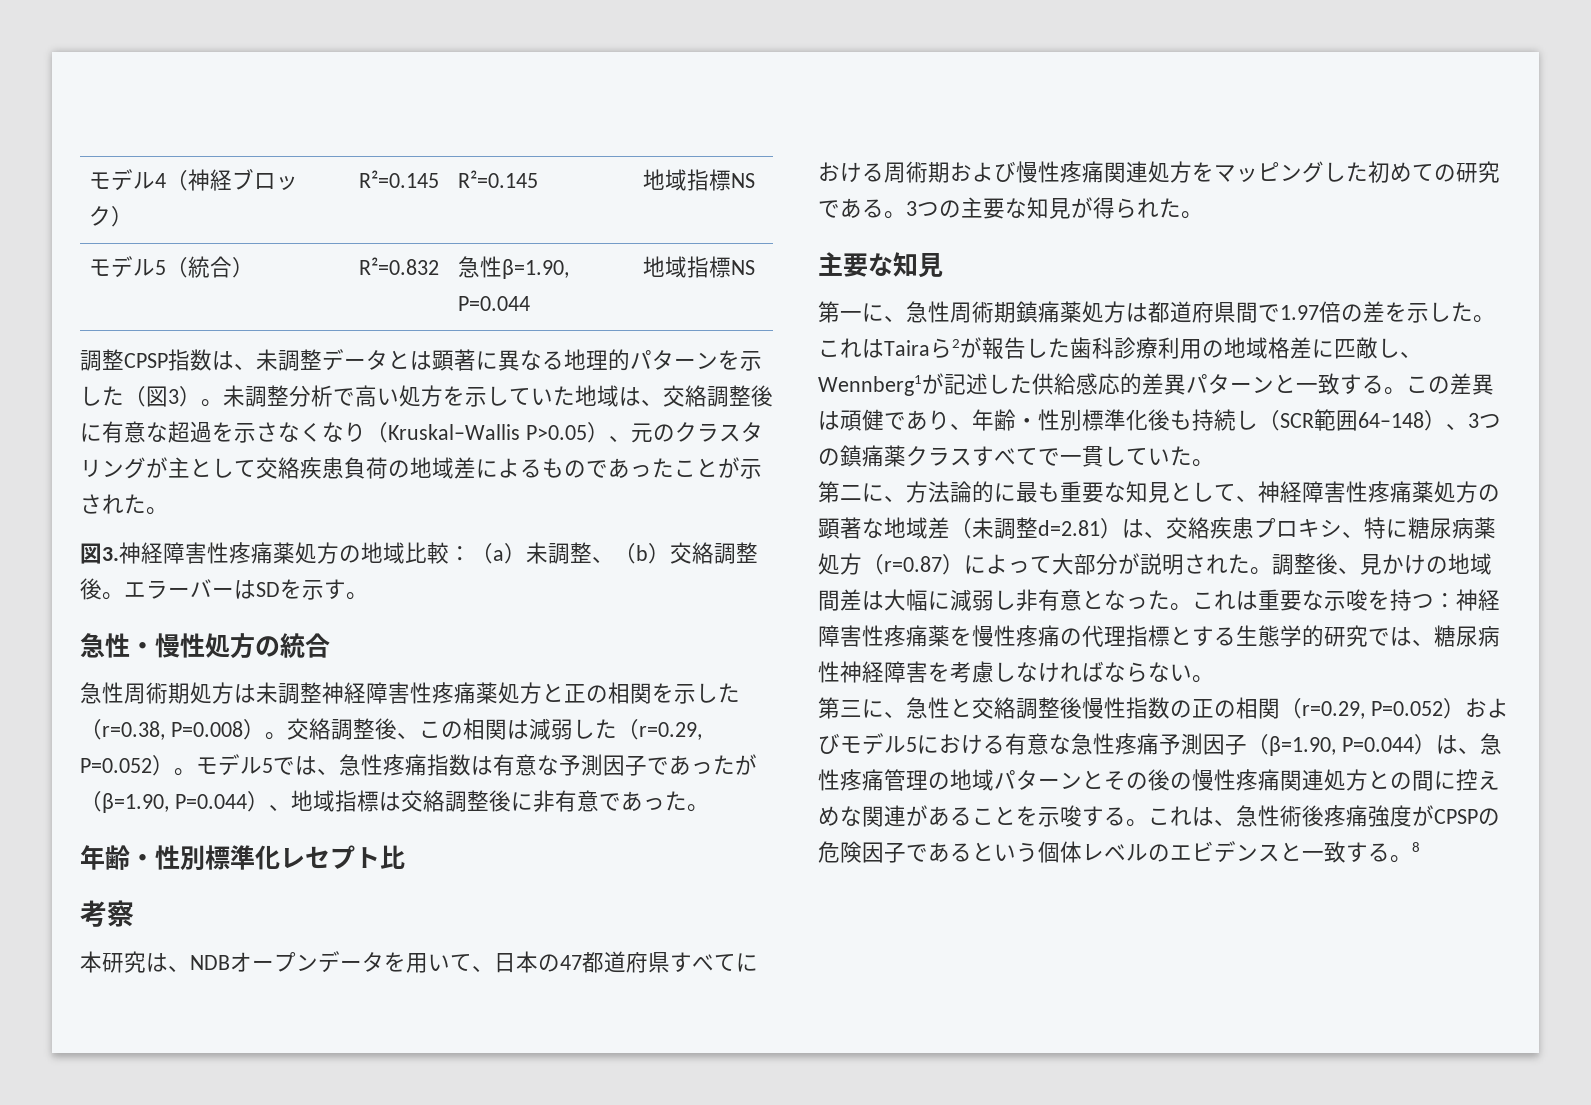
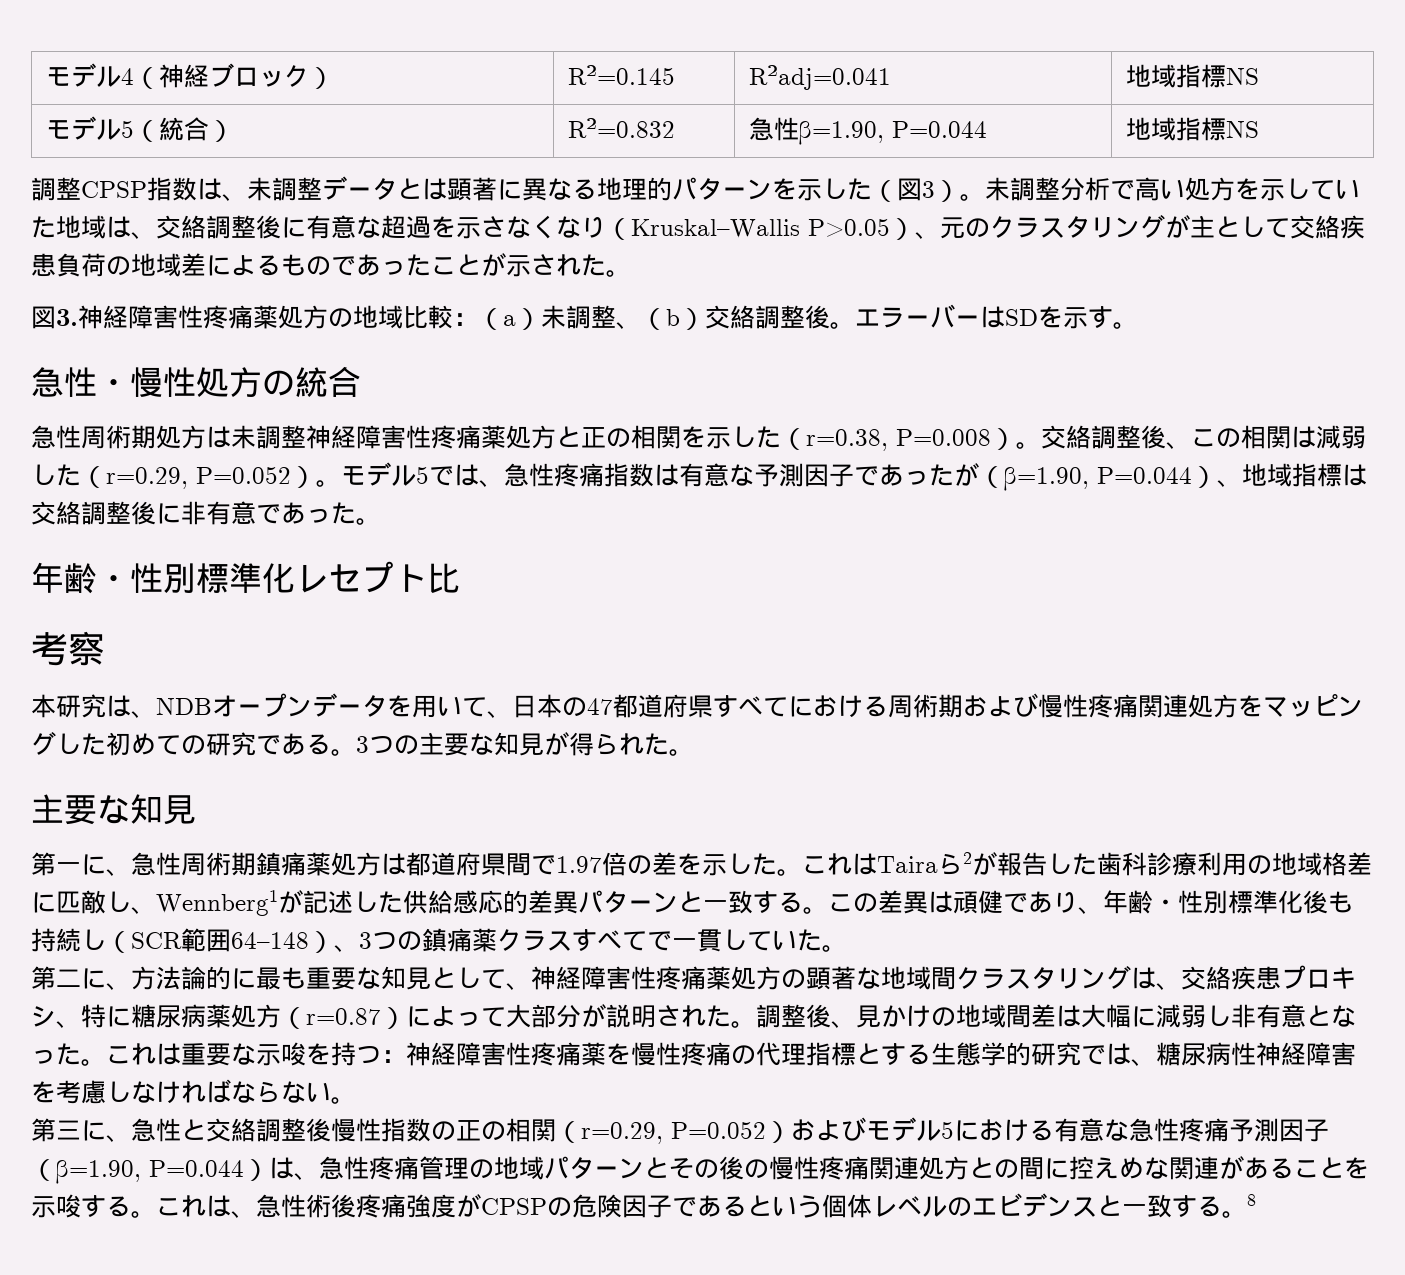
[458,170,539,188] R²=0.145 -> [749,65,892,90] R²adj=0.041
[928,517,1122,539] 差（未調整d=2.81） -> [931,966,1131,990] 間クラスタリング

